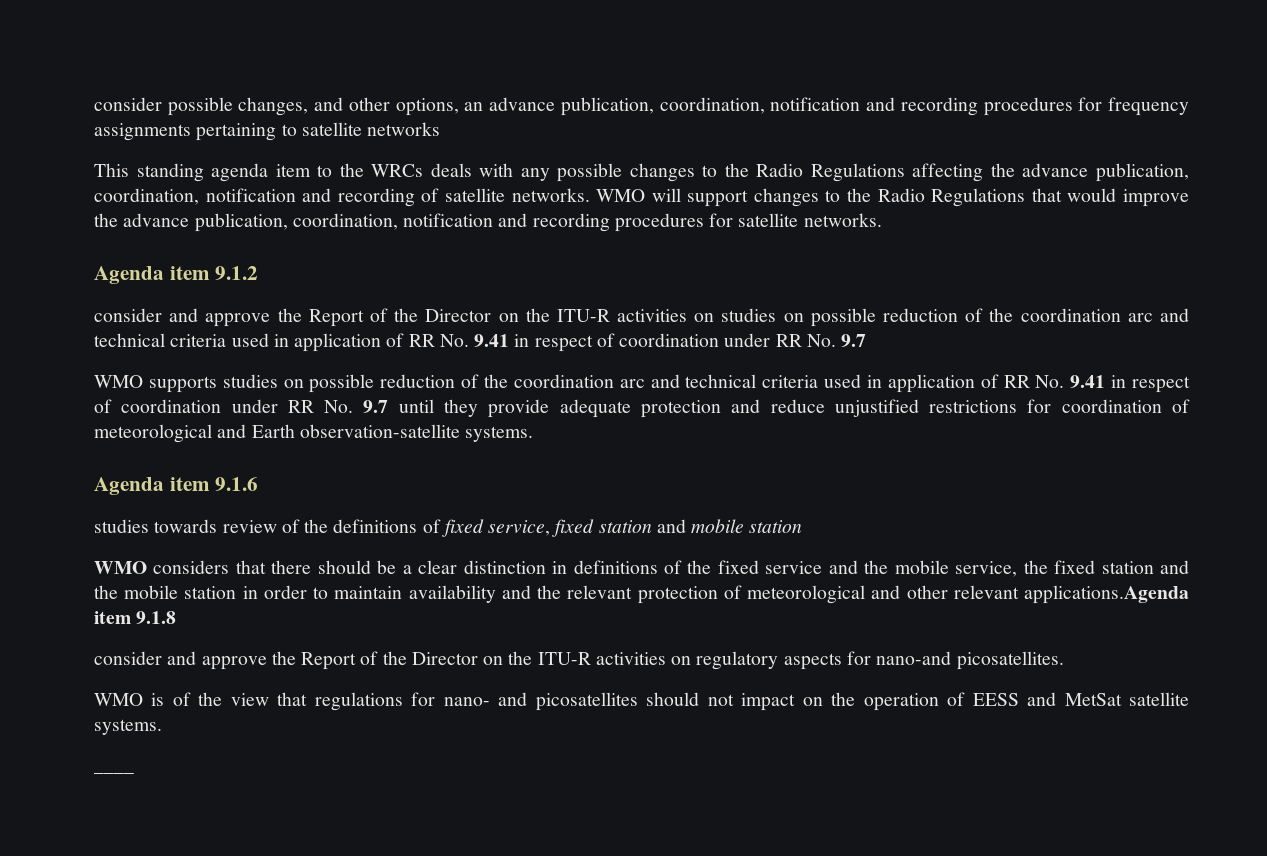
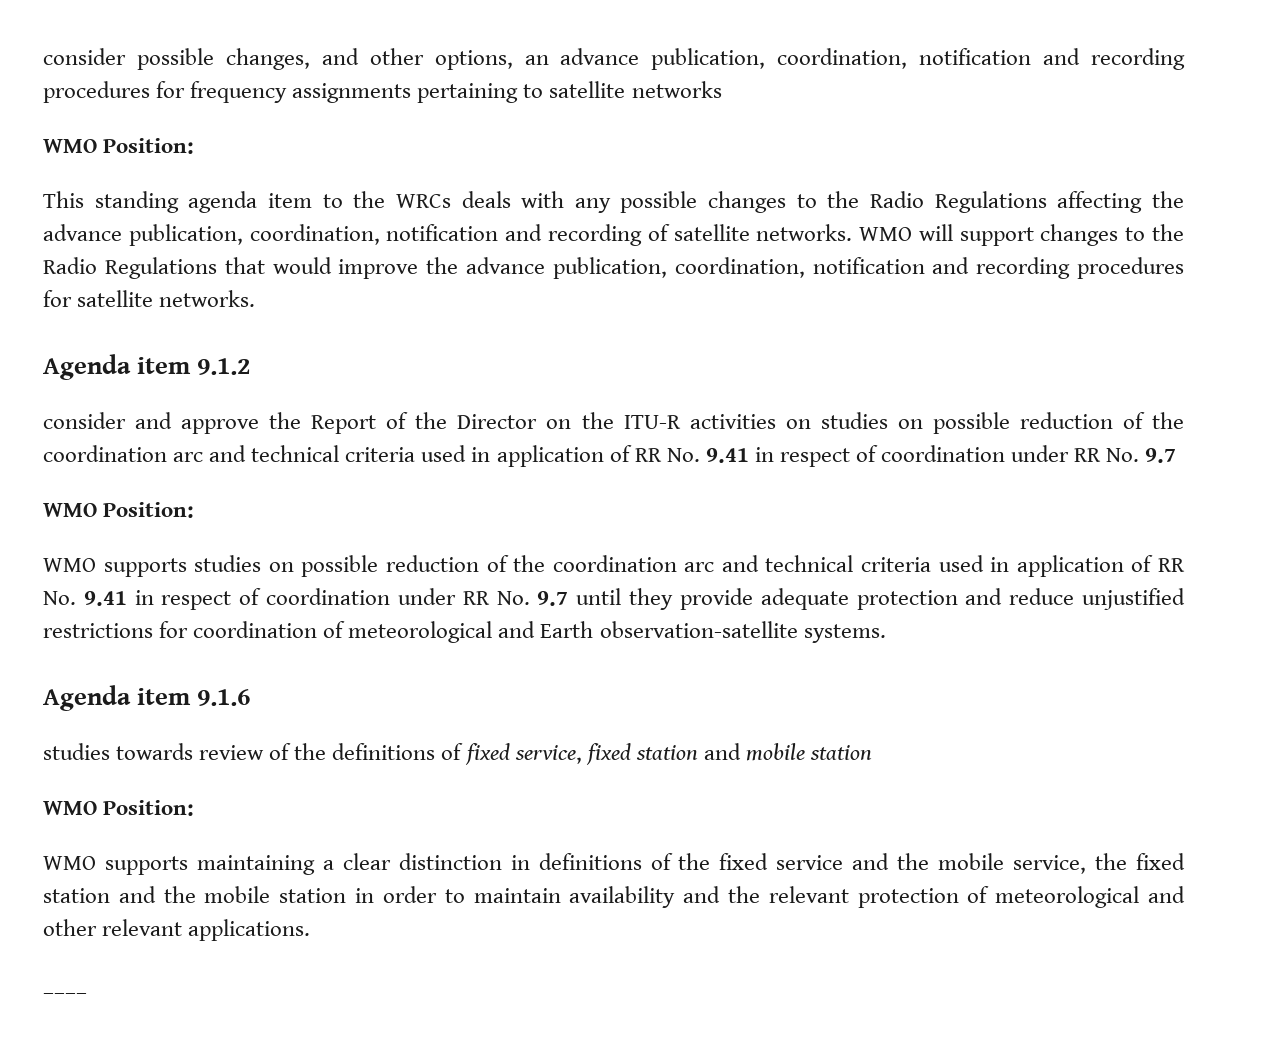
(441, 129) none -> [43,138,195,154] // WMO Position:
(867, 340) none -> [43,502,195,518] // WMO Position:
[153,560,397,574] considers that there should be -> [103,800,195,816] [43,855,315,875] Position: // WMO supports maintaining
[1024,585,1189,604] [94,611,177,624] [94,651,1064,670] [94,692,1189,711] [94,719,162,735] applications.Agenda item 9.1.8 // consider and approve the Report of the Director on the ITU-R activities on regulatory aspects for nano-and picosatellites. // WMO is of the view that regulations for nano- and picosatellites should not impact on the operation of EESS and MetSat satellite systems. -> [188,919,311,941] applications.

